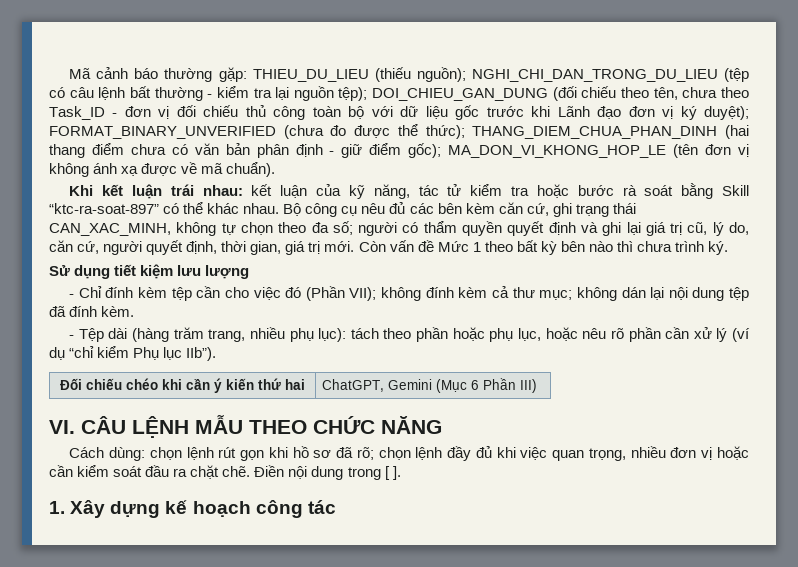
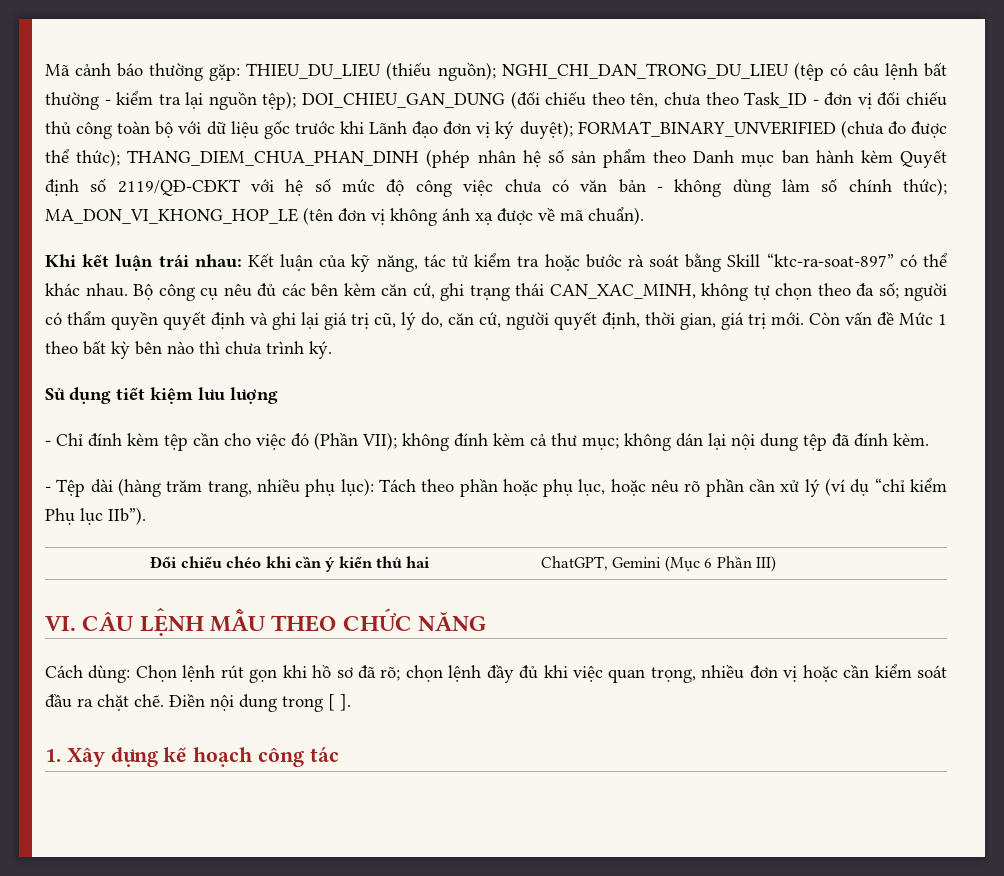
[725,125,749,139] [49,143,442,158] (hai thang điểm chưa có văn bản phân định - giữ điểm gốc); -> [426,149,947,168] [45,178,948,197] (phép nhân hệ số sản phẩm theo Danh mục ban hành kèm Quyết định số 2119/QĐ-CĐKT với hệ số mức độ công việc chưa có văn bản - không dùng làm số chính thức);
[251,184,273,196] kết -> [247,253,274,267] Kết
[350,328,379,339] tách -> [378,479,416,492] Tách
[149,447,182,460] chọn -> [135,665,177,682] Chọn

